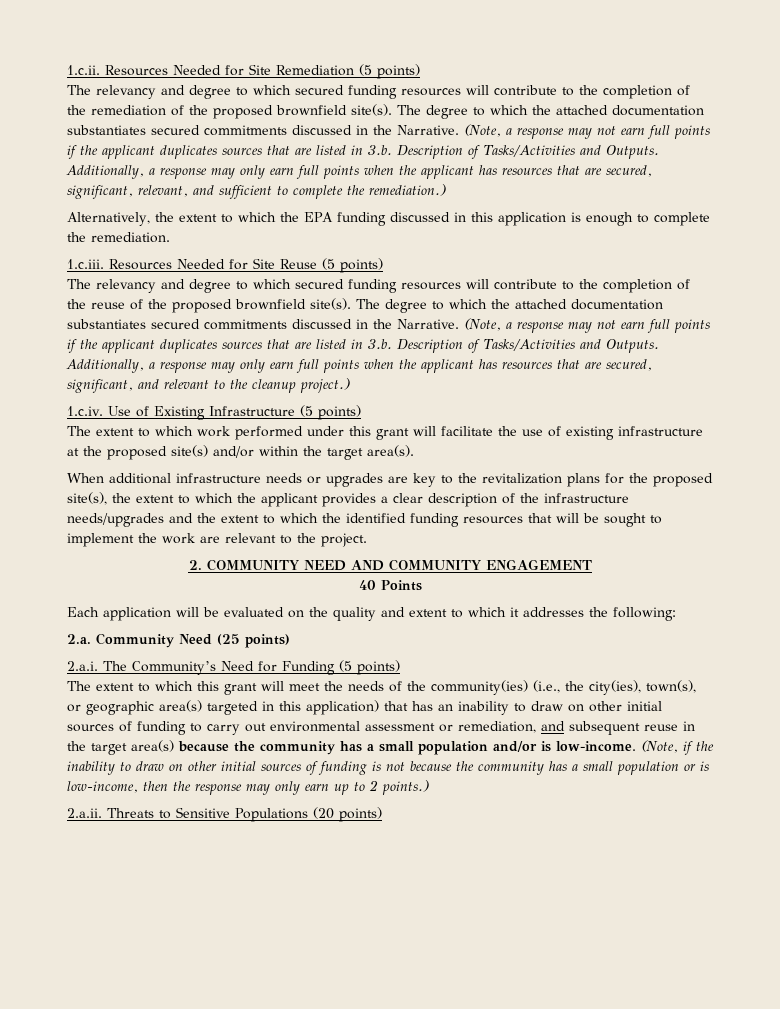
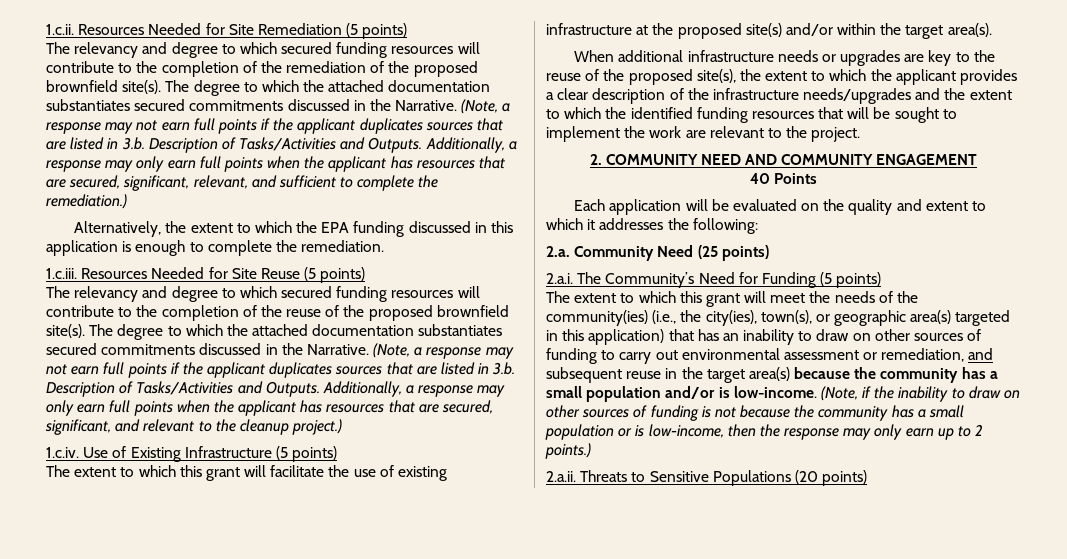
[197,426,344,440] work performed under -> (176, 471) none
[482,473,624,487] revitalization plans for -> [546,69,600,81] reuse of
[627,701,662,711] initial -> (910, 335) none
[221,761,256,771] initial -> (580, 411) none

